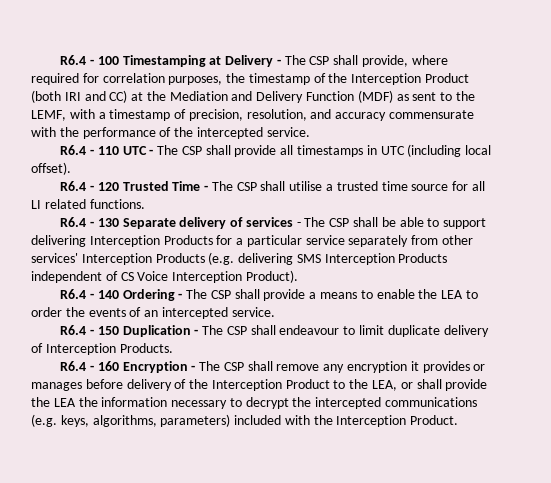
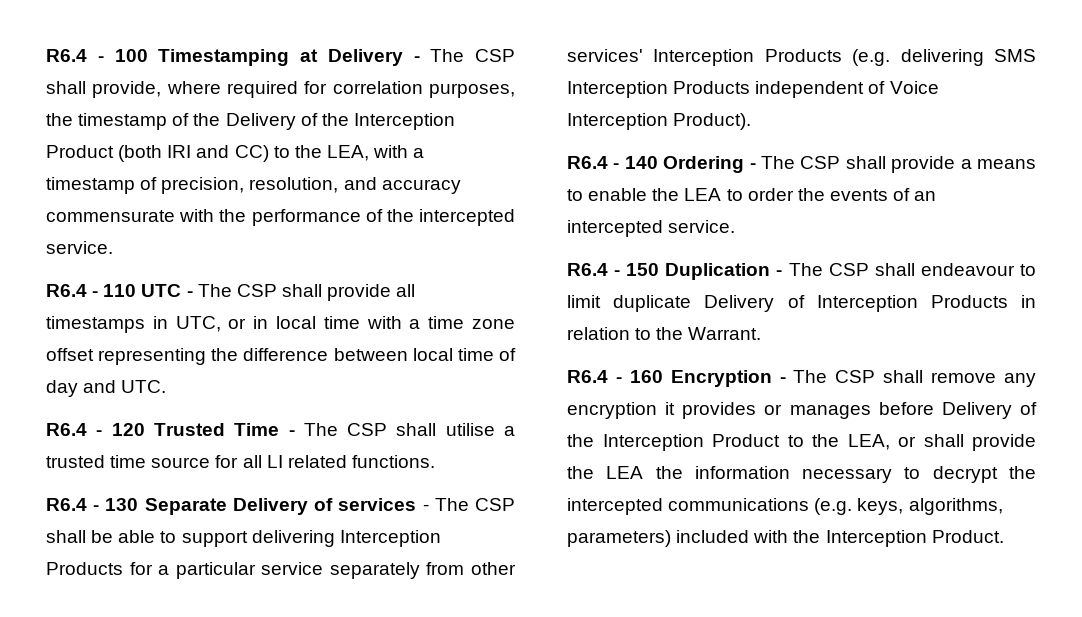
(348, 78) none -> [225,113,349,130] Delivery of the
[131,90,475,103] [31,110,66,121] at the Mediation and Delivery Function (MDF) as sent to the LEMF, -> [273,145,369,161] to the LEA,
[380,144,492,157] [31,162,71,175] UTC (including local offset). -> [175,316,515,332] [46,348,517,365] [46,380,167,397] UTC, or in local time with a time zone offset representing the difference between local time of day and UTC.
[179,217,227,229] delivery -> [232,498,308,515] Delivery
[120,272,134,281] CS -> (886, 87) none
[443,325,489,337] delivery -> [704,295,775,312] Delivery
[119,343,173,353] Products. -> [930,295,1036,308] [567,327,762,340] Products in relation to the Warrant.
[126,379,172,391] delivery -> [941,402,1012,419] Delivery

